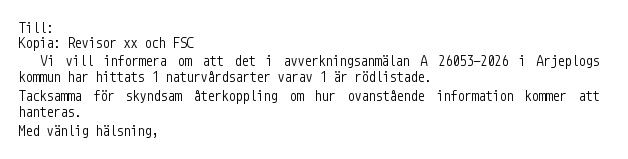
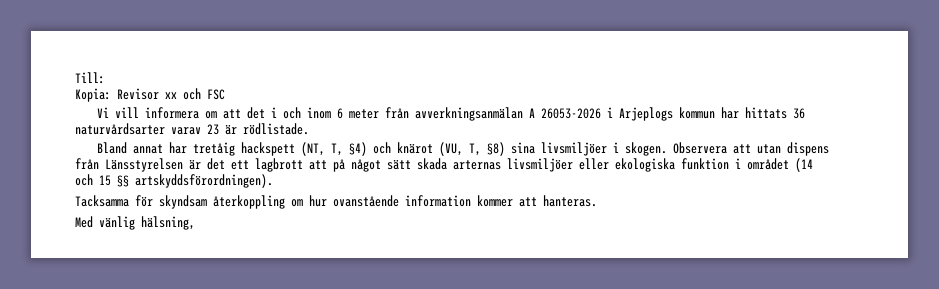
(273, 60) none -> [282,107,409,119] och inom 6 meter från
[151,71,158,82] 1 -> [792,108,805,119] 36
[319,71,326,82] 1 -> [207,124,219,135] 23
(431, 76) none -> [96,142,829,156] [75,158,813,172] [75,174,273,188] // Bland annat har tretåig hackspett (NT, T, §4) och knärot (VU, T, §8) sina livsmiljöer i skogen. Observera att utan dispens från Länsstyrelsen är det ett lagbrott att på något sätt skada arternas livsmiljöer eller ekologiska funktion i området (14 och 15 §§ artskyddsförordningen).

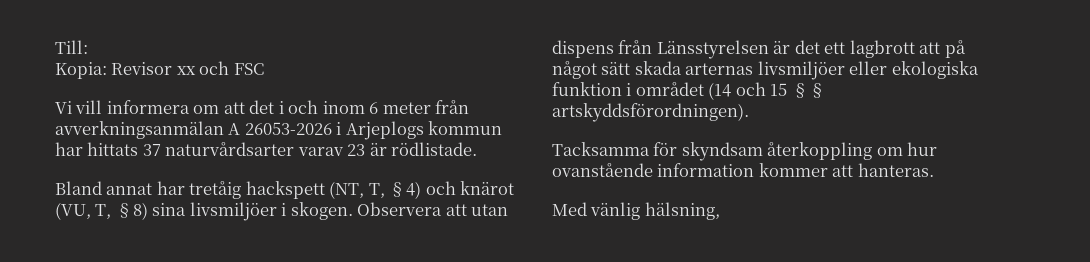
[792,108,805,119] 36 -> [142,144,161,156] 37

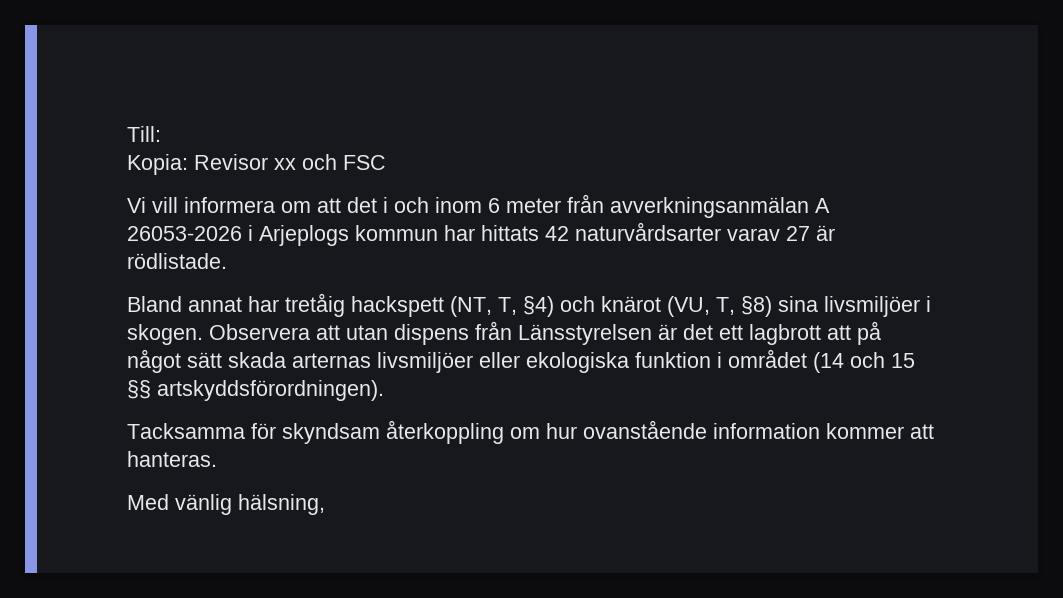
[142,144,161,156] 37 -> [545,226,569,241] 42
[347,144,366,156] 23 -> [786,226,810,241] 27

